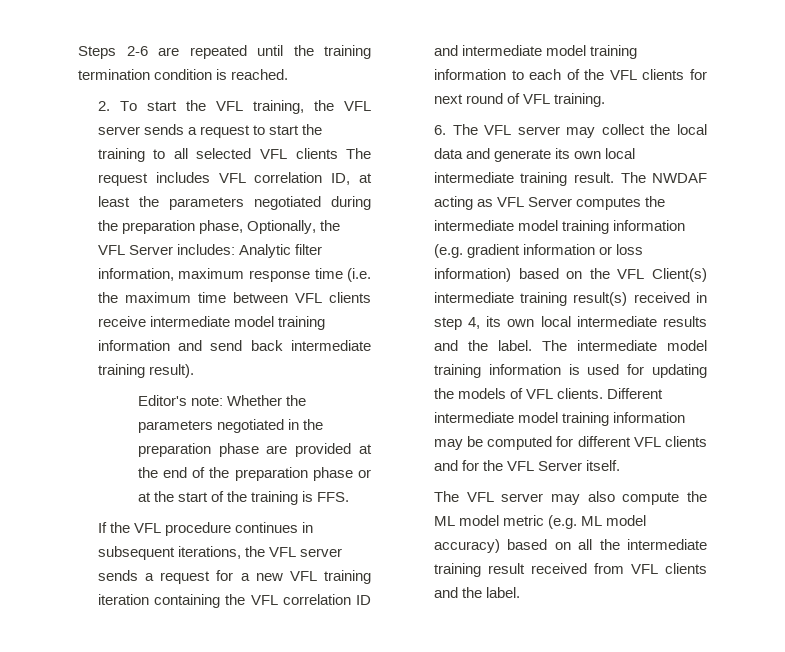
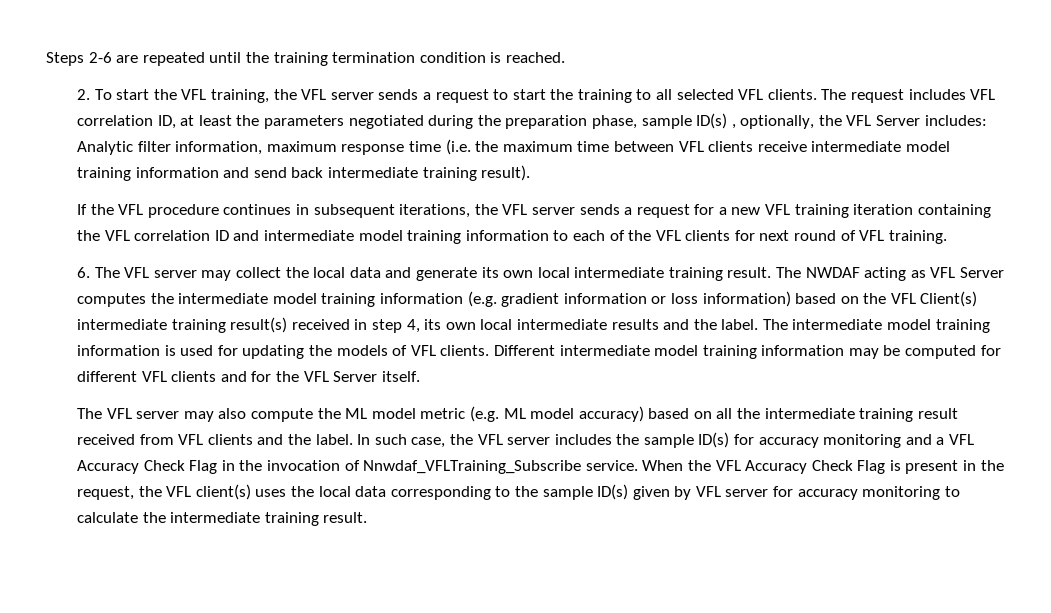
[295,148,338,159] clients -> [767,89,817,100] clients.
[247,220,317,234] Optionally, -> [641,113,815,129] sample ID(s) , optionally,
[137,395,307,406] [137,419,324,433] [137,443,373,457] [137,467,371,481] [137,491,350,505] // Editor's note: Whether the parameters negotiated in the preparation phase are provided at the end of the preparation phase or at the start of the training is FFS. -> (531, 173) none
(521, 592) none -> [357,432,975,448] [77,460,1004,474] [77,484,960,500] [77,512,368,526] In such case, the VFL server includes the sample ID(s) for accuracy monitoring and a VFL Accuracy Check Flag in the invocation of Nnwdaf_VFLTraining_Subscribe service. When the VFL Accuracy Check Flag is present in the request, the VFL client(s) uses the local data corresponding to the sample ID(s) given by VFL server for accuracy monitoring to calculate the intermediate training result.

